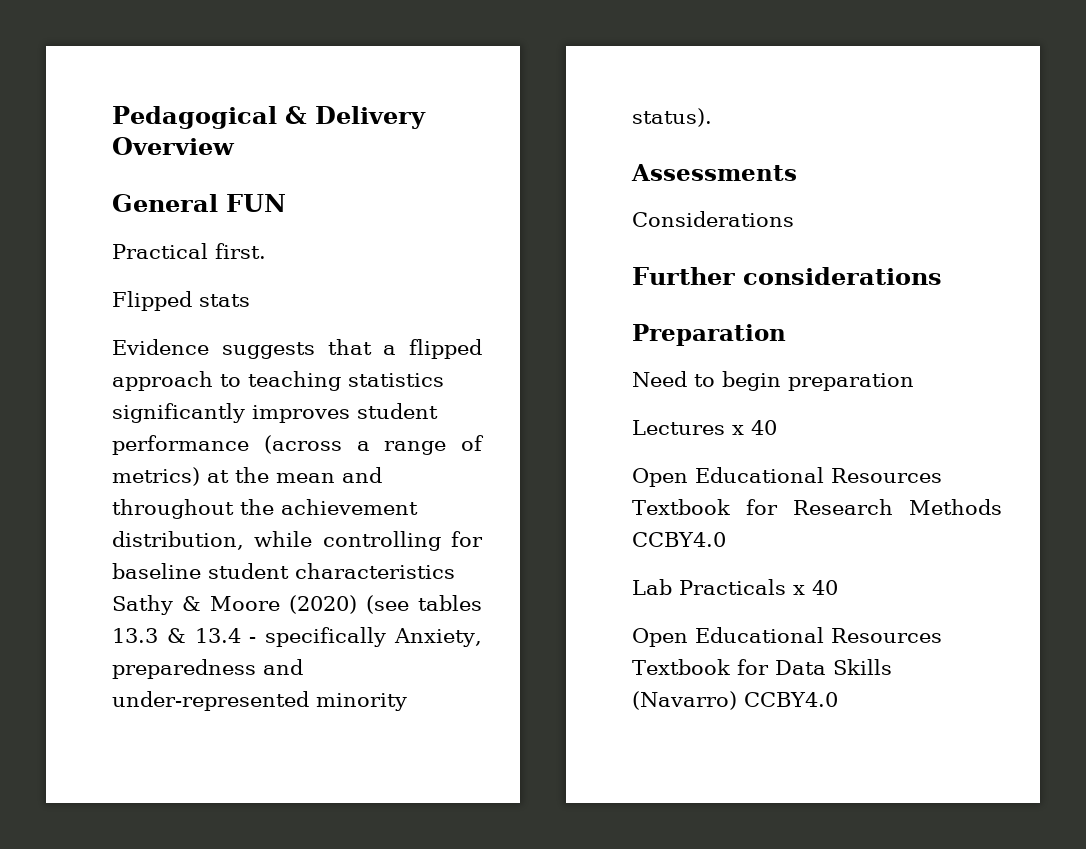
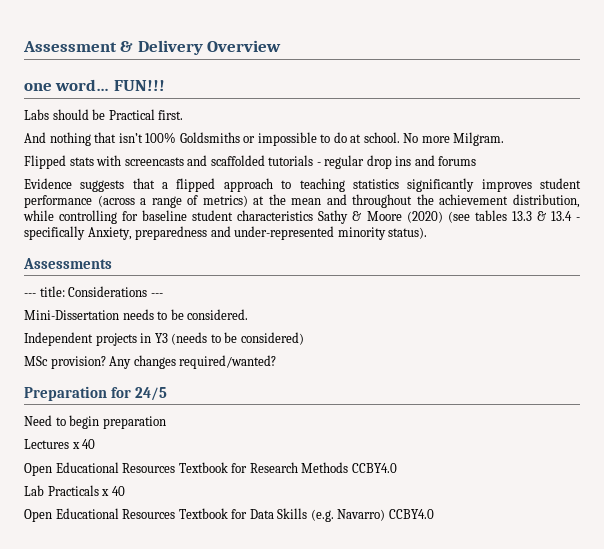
[112,106,277,129] Pedagogical -> [23,41,117,52] Assessment
[112,194,286,212] [112,243,266,259] [112,291,250,311] General FUN // Practical first. // Flipped stats -> [24,79,165,91] [24,109,184,120] [24,132,505,146] [24,155,477,169] one word… FUN!!! // Labs should be Practical first. // And nothing that isn’t 100% Goldsmiths or impossible to do at school. No more Milgram. // Flipped stats with screencasts and scaffolded tutorials - regular drop ins and forums
(797, 172) none -> [24,286,65,297] --- title:
[632,267,942,285] // Further considerations -> [150,293,163,297] [24,309,249,320] [24,332,304,346] [24,355,277,369] --- // Mini-Dissertation needs to be considered. // Independent projects in Y3 (needs to be considered) // MSc provision? Any changes required/wanted?
(786, 335) none -> [111,387,168,401] for 24/5
[632,691,737,710] (Navarro) -> [310,509,386,522] (e.g. Navarro)

